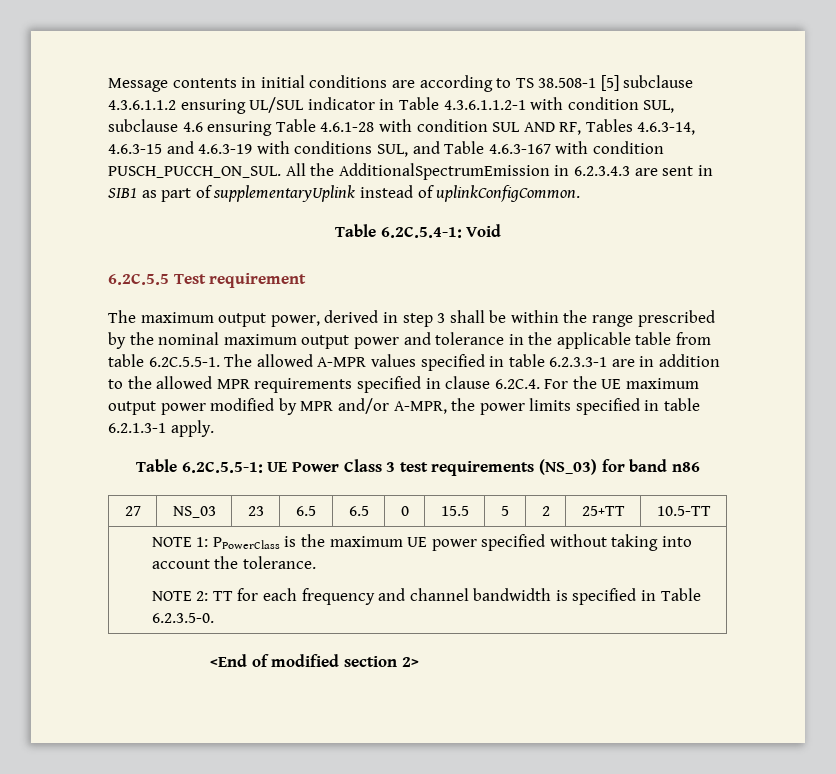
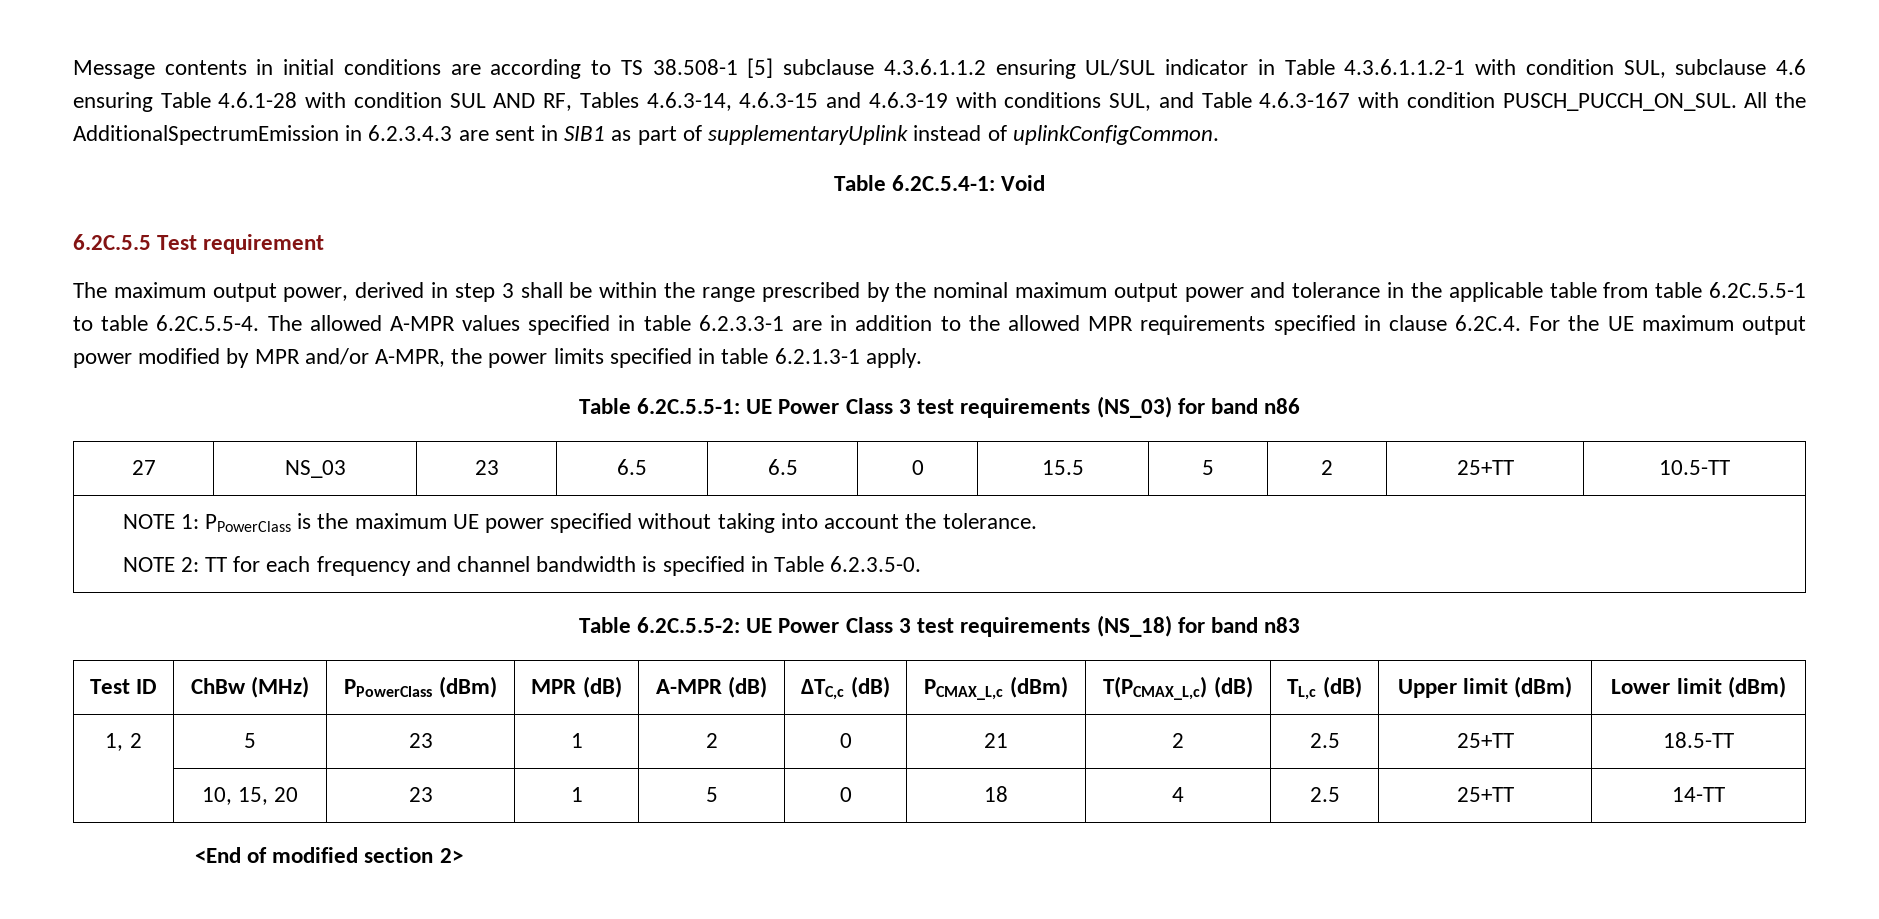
[148,357,220,367] 6.2C.5.5-1. -> [1709,282,1807,298] [73,315,260,331] 6.2C.5.5-1 to table 6.2C.5.5-4.
(214, 618) none -> [578,615,1301,637] [89,679,158,694] [190,676,310,698] [344,676,497,698] [531,676,622,698] [655,676,768,698] [801,676,890,700] [924,676,1068,700] [1103,676,1253,700] [1287,676,1362,700] [1397,676,1573,698] [1611,676,1786,698] [105,733,142,751] [244,733,256,748] [408,733,433,748] [570,733,583,748] [705,733,718,748] [839,733,852,748] [984,733,1008,748] [1172,733,1184,748] [1309,733,1340,748] [1456,733,1514,748] [1663,732,1734,748] [201,787,299,805] [408,787,433,802] [570,787,583,802] [705,787,718,802] [839,787,852,802] [984,786,1008,802] [1172,787,1184,802] [1309,787,1340,802] [1456,787,1514,802] [1672,787,1725,802] // Table 6.2C.5.5-2: UE Power Class 3 test requirements (NS_18) for band n83 // Test ID | ChBw (MHz) | PPowerClass (dBm) | MPR (dB) | A-MPR (dB) | ΔTC,c (dB) | PCMAX_L,c (dBm) | T(PCMAX_L,c) (dB) | TL,c (dB) | Upper limit (dBm) | Lower limit (dBm) // 1, 2 | 5 | 23 | 1 | 2 | 0 | 21 | 2 | 2.5 | 25+TT | 18.5-TT // | 10, 15, 20 | 23 | 1 | 5 | 0 | 18 | 4 | 2.5 | 25+TT | 14-TT

